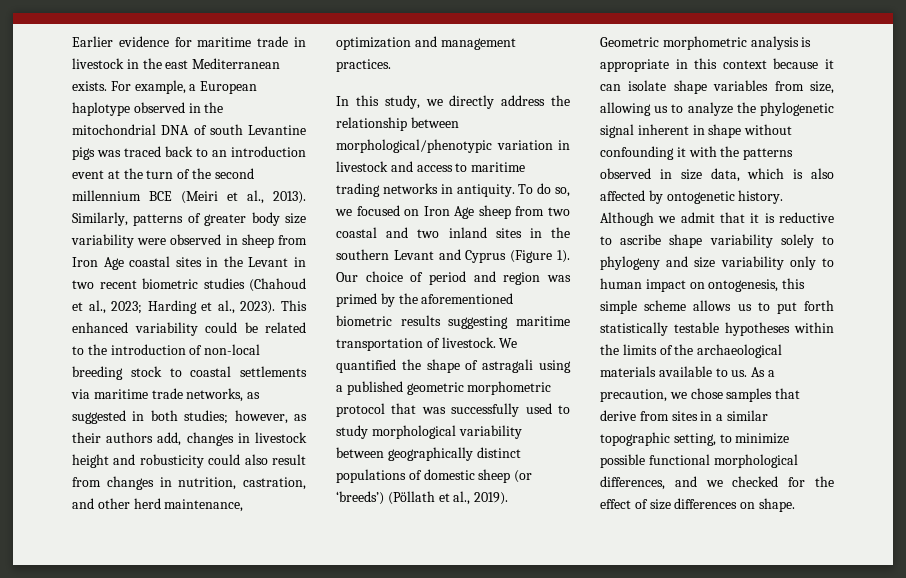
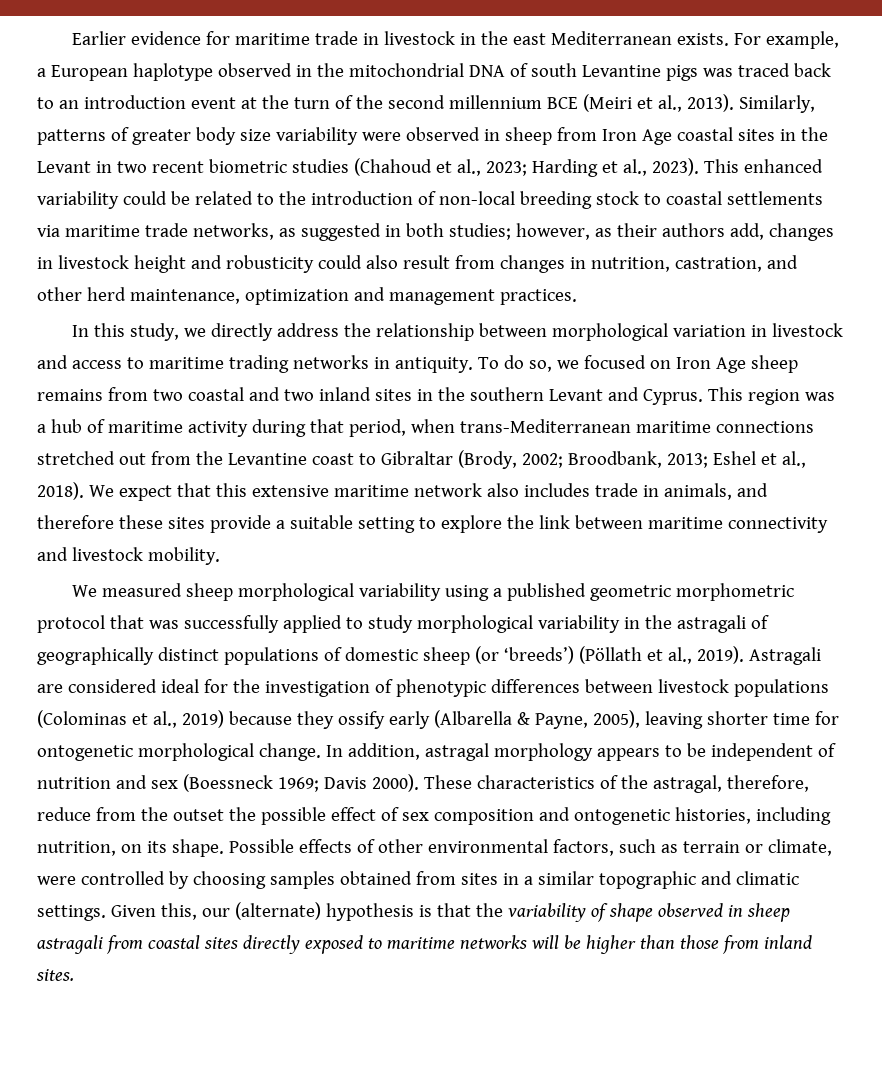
[336,139,492,153] morphological/phenotypic -> [551,323,668,341] morphological
(511, 212) none -> [37,389,103,401] remains
[465,250,570,263] [336,271,571,285] [336,293,514,307] [336,315,570,329] [336,337,518,351] [336,359,534,373] Cyprus (Figure 1). Our choice of period and region was primed by the aforementioned biometric results suggesting maritime transportation of livestock. We quantified the shape of astragali -> [642,387,835,405] [37,419,814,437] [37,450,806,469] [37,482,768,501] [37,515,828,533] [37,547,220,565] [71,583,441,601] Cyprus. This region was a hub of maritime activity during that period, when trans-Mediterranean maritime connections stretched out from the Levantine coast to Gibraltar (Brody, 2002; Broodbank, 2013; Eshel et al., 2018). We expect that this extensive maritime network also includes trade in animals, and therefore these sites provide a suitable setting to explore the link between maritime connectivity and livestock mobility. // We measured sheep morphological variability
[525,403,552,414] used -> [282,615,342,633] applied
[336,447,384,458] between -> [623,615,769,633] in the astragali of
[600,36,812,50] [600,58,834,72] [600,80,834,94] [600,102,834,116] [600,124,793,138] [600,146,794,160] [600,168,834,182] [600,190,784,204] [600,212,834,226] [600,234,834,248] [600,256,834,270] [600,278,806,292] [600,300,834,314] [600,322,834,336] [600,344,783,358] [600,366,775,377] [600,388,801,402] [600,410,636,421] Geometric morphometric analysis is appropriate in this context because it can isolate shape variables from size, allowing us to analyze the phylogenetic signal inherent in shape without confounding it with the patterns observed in size data, which is also affected by ontogenetic history. Although we admit that it is reductive to ascribe shape variability solely to phylogeny and size variability only to human impact on ontogenesis, this simple scheme allows us to put forth statistically testable hypotheses within the limits of the archaeological materials available to us. As a precaution, we chose samples that derive -> [748,647,821,665] [37,679,829,697] [37,710,839,729] [37,743,836,761] [37,774,809,793] [37,807,831,825] [37,839,832,857] [37,871,412,889] Astragali are considered ideal for the investigation of phenotypic differences between livestock populations (Colominas et al., 2019) because they ossify early (Albarella & Payne, 2005), leaving shorter time for ontogenetic morphological change. In addition, astragal morphology appears to be independent of nutrition and sex (Boessneck 1969; Davis 2000). These characteristics of the astragal, therefore, reduce from the outset the possible effect of sex composition and ontogenetic histories, including nutrition, on its shape. Possible effects of other environmental factors, such as terrain or climate, were controlled by choosing samples obtained
[673,433,790,446] [600,454,798,468] [600,476,834,490] [600,498,795,512] setting, to minimize possible functional morphological differences, and we checked for the effect of size differences on shape. -> [700,871,799,885] [37,902,790,922] [37,935,812,954] [36,969,74,981] and climatic settings. Given this, our (alternate) hypothesis is that the variability of shape observed in sheep astragali from coastal sites directly exposed to maritime networks will be higher than those from inland sites.

